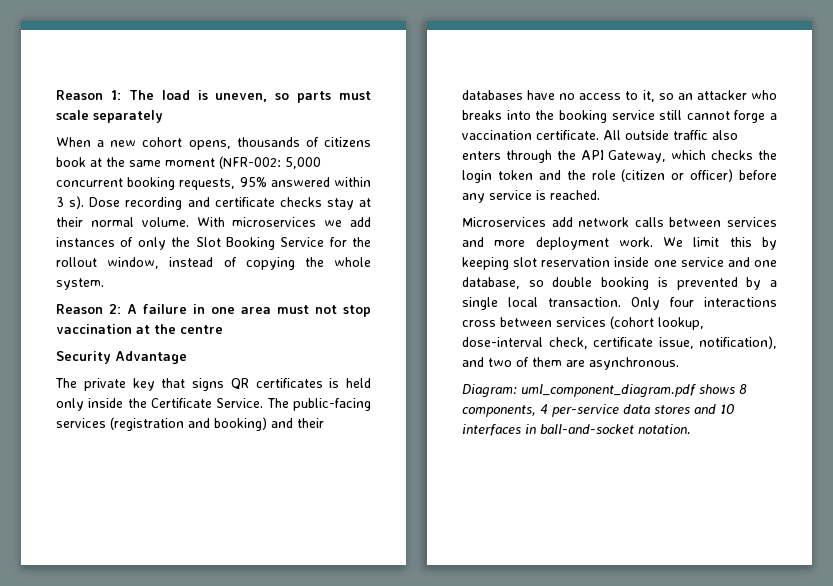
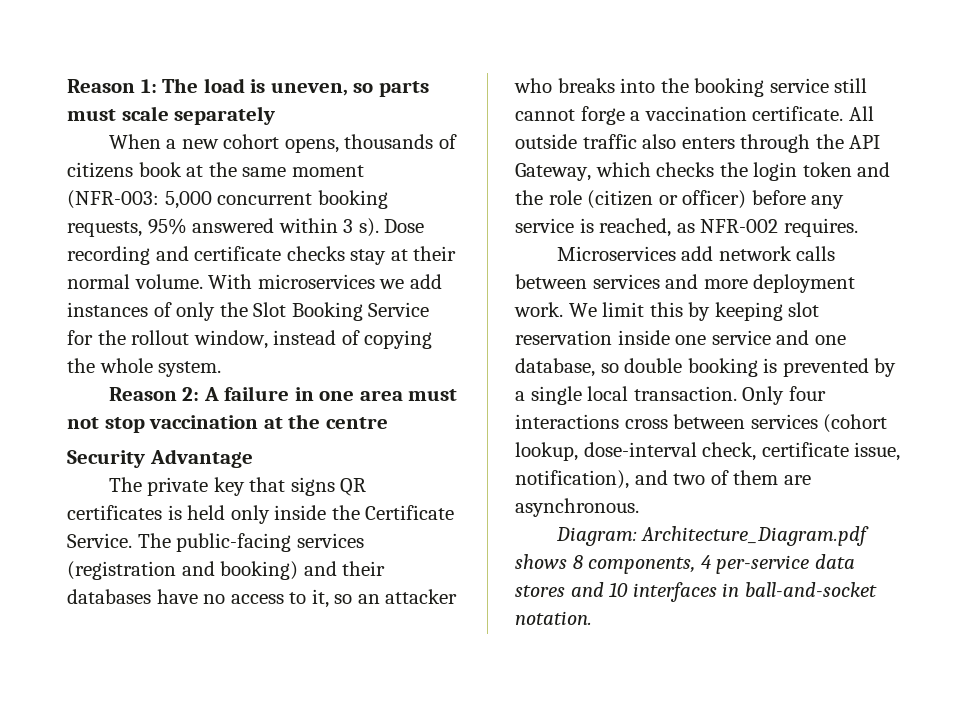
[219,156,281,169] (NFR-002: -> [67,190,159,209] (NFR-003:
[550,190,600,200] reached. -> [599,218,858,237] reached, as NFR-002 requires.
[521,384,696,398] uml_component_diagram.pdf -> [641,526,870,546] Architecture_Diagram.pdf

